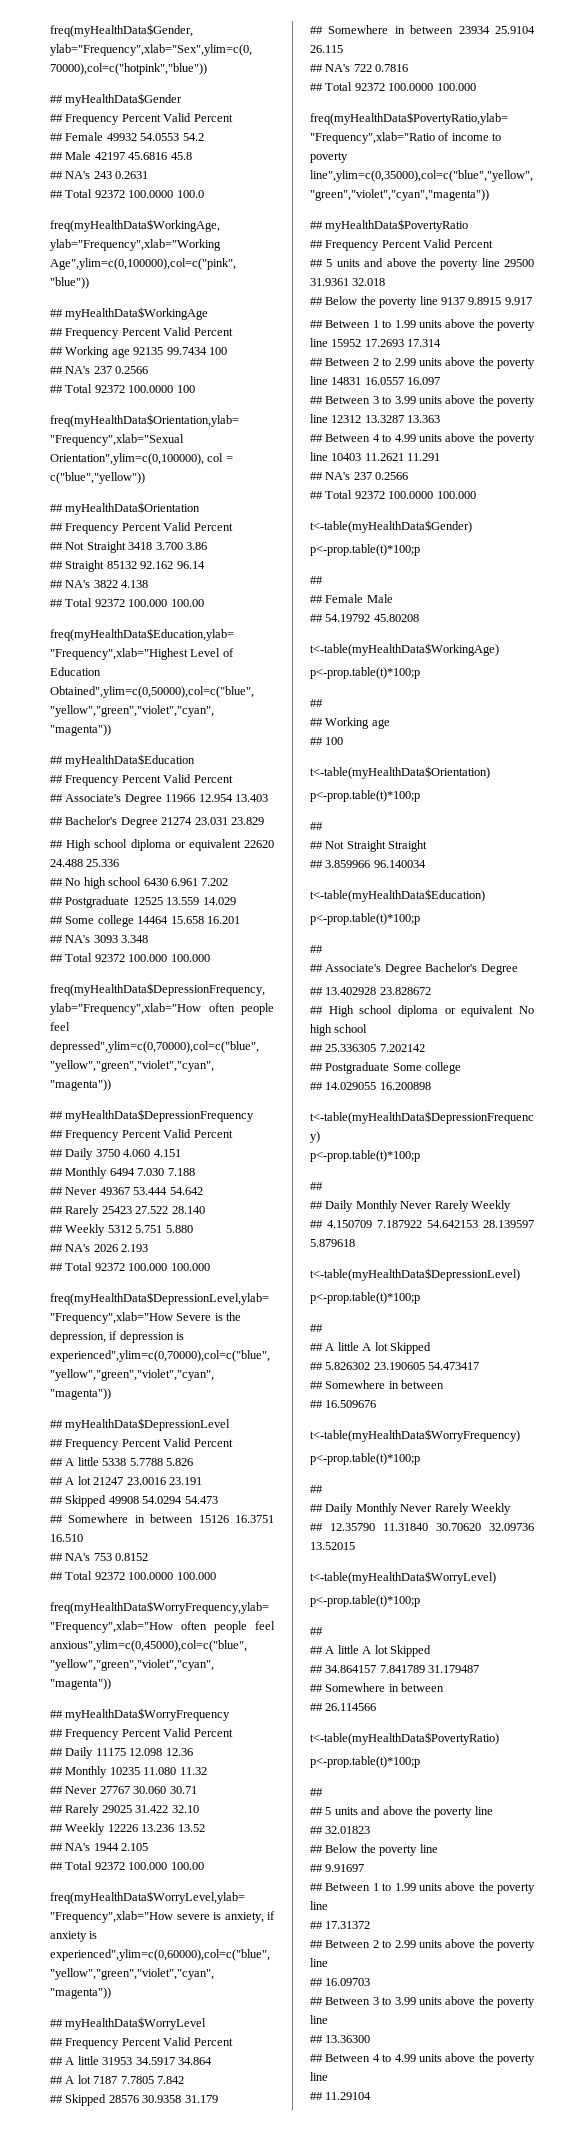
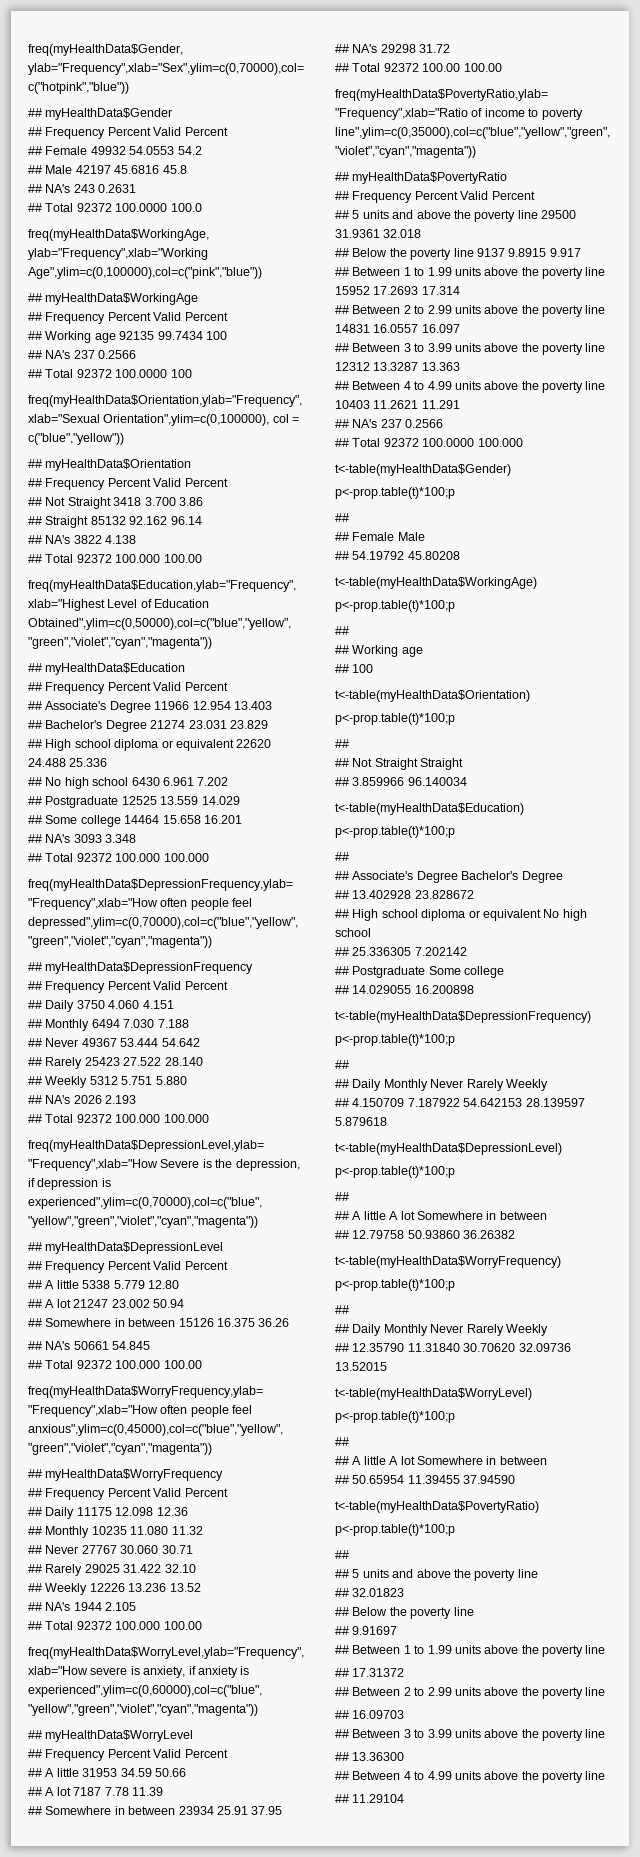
[129,1458,193,1466] 5.7788 5.826 -> [113,1280,179,1289] 5.779 12.80
[126,1477,202,1485] [50,1495,218,1507] 23.0016 23.191 // ## Skipped 49908 54.0294 54.473 -> [111,1299,184,1308] 23.002 50.94
[235,1515,274,1523] [50,1534,83,1542] [50,1553,149,1561] [50,1571,216,1580] 16.3751 16.510 // ## NA's 753 0.8152 // ## Total 92372 100.0000 100.000 -> [216,1318,290,1327] [28,1341,151,1350] [28,1360,202,1369] 16.375 36.26 // ## NA's 50661 54.845 // ## Total 92372 100.000 100.00
[135,2057,212,2065] 34.5917 34.864 -> [120,1768,186,1777] 34.59 50.66
[120,2076,184,2084] [50,2094,218,2106] 7.7805 7.842 // ## Skipped 28576 30.9358 31.179 -> [104,1787,163,1796] 7.78 11.39
[495,26,535,34] [310,45,343,53] [310,64,409,72] [310,82,476,91] 25.9104 26.115 // ## NA's 722 0.7816 // ## Total 92372 100.0000 100.000 -> [216,1806,283,1815] [335,44,451,53] [335,63,502,72] 25.91 37.95 // ## NA's 29298 31.72 // ## Total 92372 100.00 100.00
[389,1342,431,1354] [310,1362,480,1370] [310,1380,445,1389] [310,1400,377,1408] Skipped // ## 5.826302 23.190605 54.473417 // ## Somewhere in between // ## 16.509676 -> [416,1211,547,1220] [335,1230,516,1239] Somewhere in between // ## 12.79758 50.93860 36.26382
[389,1645,431,1657] [310,1665,480,1673] [310,1683,445,1692] [310,1703,377,1711] Skipped // ## 34.864157 7.841789 31.179487 // ## Somewhere in between // ## 26.114566 -> [416,1456,547,1465] [335,1475,516,1484] Somewhere in between // ## 50.65954 11.39455 37.94590

